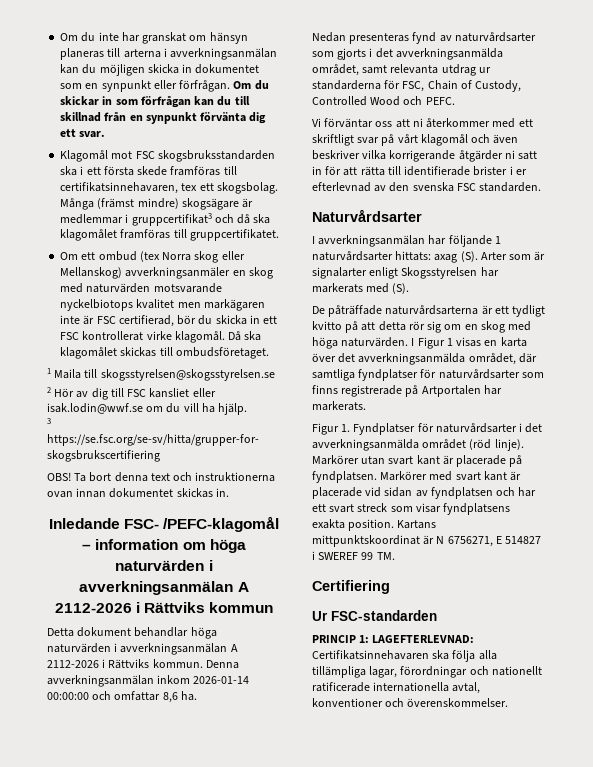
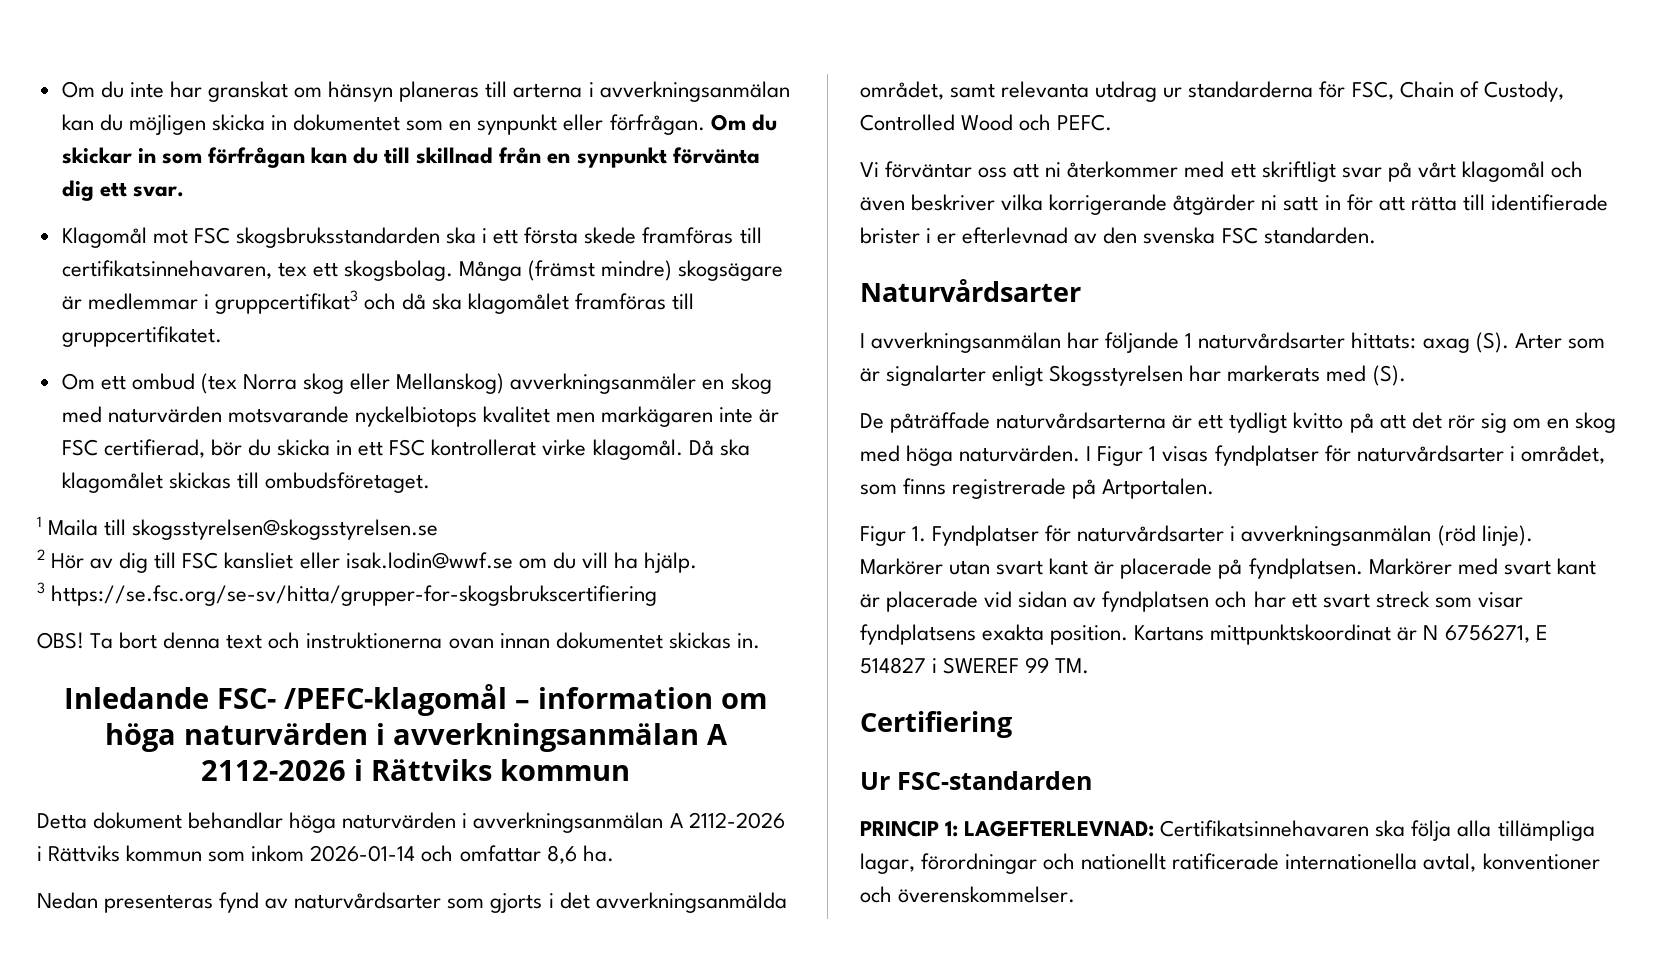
[152,659,239,669] [47,675,154,687] kommun. Denna avverkningsanmälan -> [126,845,246,862] kommun som
[47,692,89,700] 00:00:00 -> (416, 853) none
[378,321,406,331] detta -> [1411,412,1442,429] det
[484,337,527,347] [312,353,537,365] [312,369,355,381] en karta över det avverkningsanmälda området, där samtliga -> (1209, 454) none
(520, 374) none -> [1509,445,1605,464] i området,
[421,385,502,397] [312,401,366,411] Artportalen har markerats. -> [1102,478,1215,499] Artportalen.
[525,423,543,433] [312,439,467,451] det avverkningsanmälda området -> [1241,525,1432,546] avverkningsanmälan

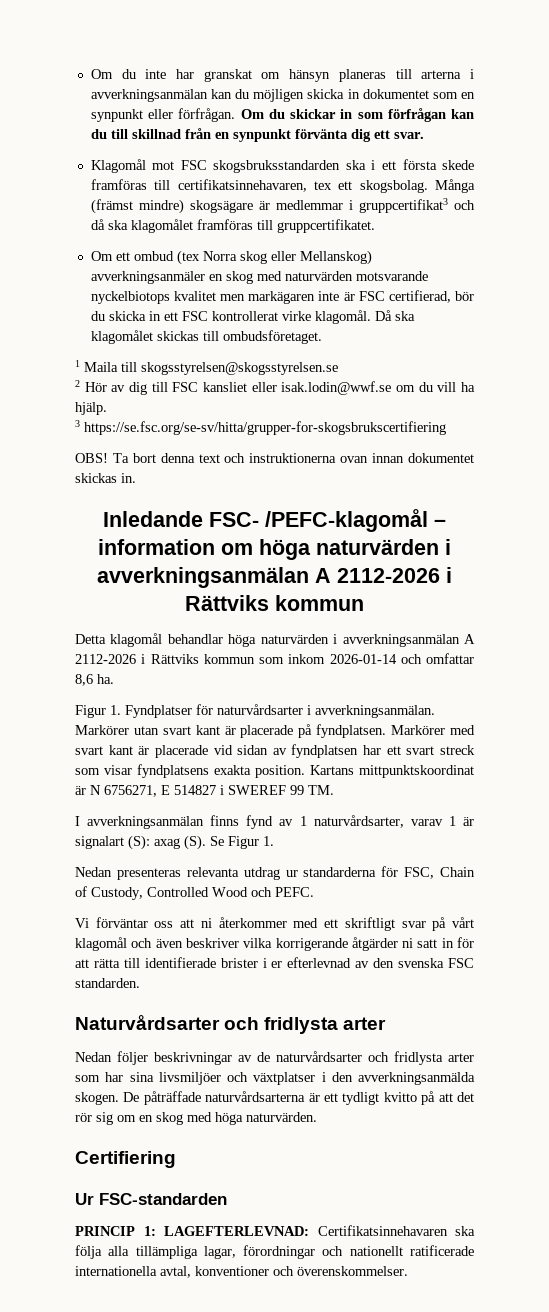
[93,812,183,829] dokument -> [110,633,163,647] klagomål
[37,892,787,913] [860,81,996,100] Nedan presenteras fynd av naturvårdsarter som gjorts i det avverkningsanmälda området, samt -> [75,704,435,718] [75,724,475,738] [75,744,475,758] [75,764,474,778] [75,785,334,797] [75,815,474,829] [75,835,274,850] [75,867,181,880] Figur 1. Fyndplatser för naturvårdsarter i avverkningsanmälan. Markörer utan svart kant är placerade på fyndplatsen. Markörer med svart kant är placerade vid sidan av fyndplatsen har ett svart streck som visar fyndplatsens exakta position. Kartans mittpunktskoordinat är N 6756271, E 514827 i SWEREF 99 TM. // I avverkningsanmälan finns fynd av 1 naturvårdsarter, varav 1 är signalart (S): axag (S). Se Figur 1. // Nedan presenteras
[860,332,1605,353] [860,365,1406,386] // I avverkningsanmälan har följande 1 naturvårdsarter hittats: axag (S). Arter som är signalarter enligt Skogsstyrelsen har markerats med (S). // -> [224,1017,387,1034] [75,1051,474,1065] [75,1072,475,1085] [75,1092,119,1105] och fridlysta arter // Nedan följer beskrivningar av de naturvårdsarter och fridlysta arter som har sina livsmiljöer och växtplatser i den avverkningsanmälda skogen.
[1086,445,1605,466] [860,478,1215,499] [860,525,1533,546] [860,558,1596,579] [860,591,1523,612] [860,624,1548,645] [860,657,1090,674] I Figur 1 visas fyndplatser för naturvårdsarter i området, som finns registrerade på Artportalen. // Figur 1. Fyndplatser för naturvårdsarter i avverkningsanmälan (röd linje). Markörer utan svart kant är placerade på fyndplatsen. Markörer med svart kant är placerade vid sidan av fyndplatsen och har ett svart streck som visar fyndplatsens exakta position. Kartans mittpunktskoordinat är N 6756271, E 514827 i SWEREF 99 TM. -> (317, 1117) none

